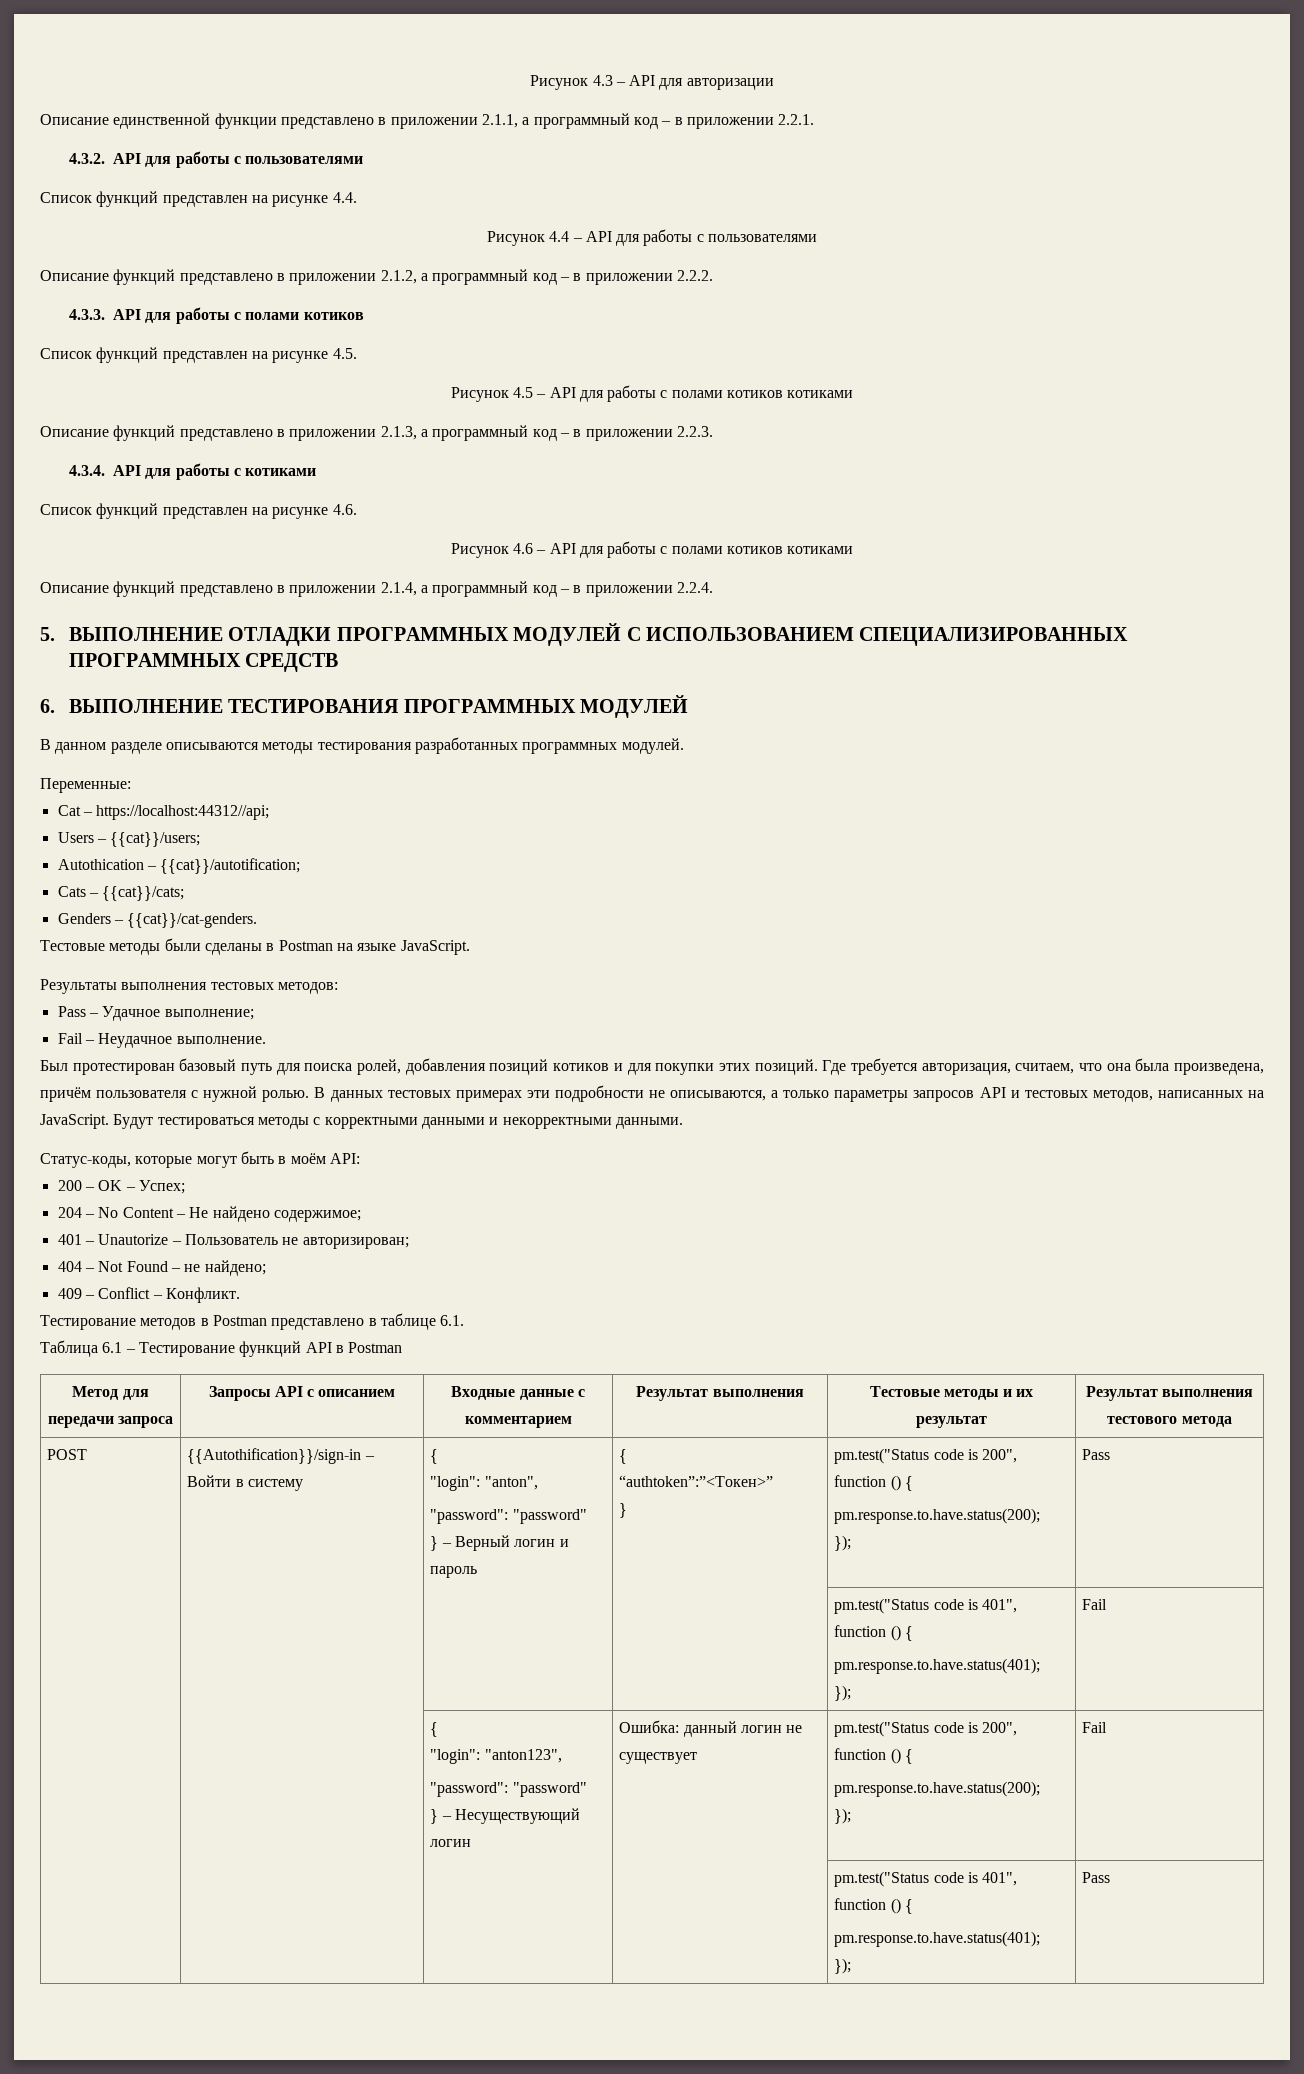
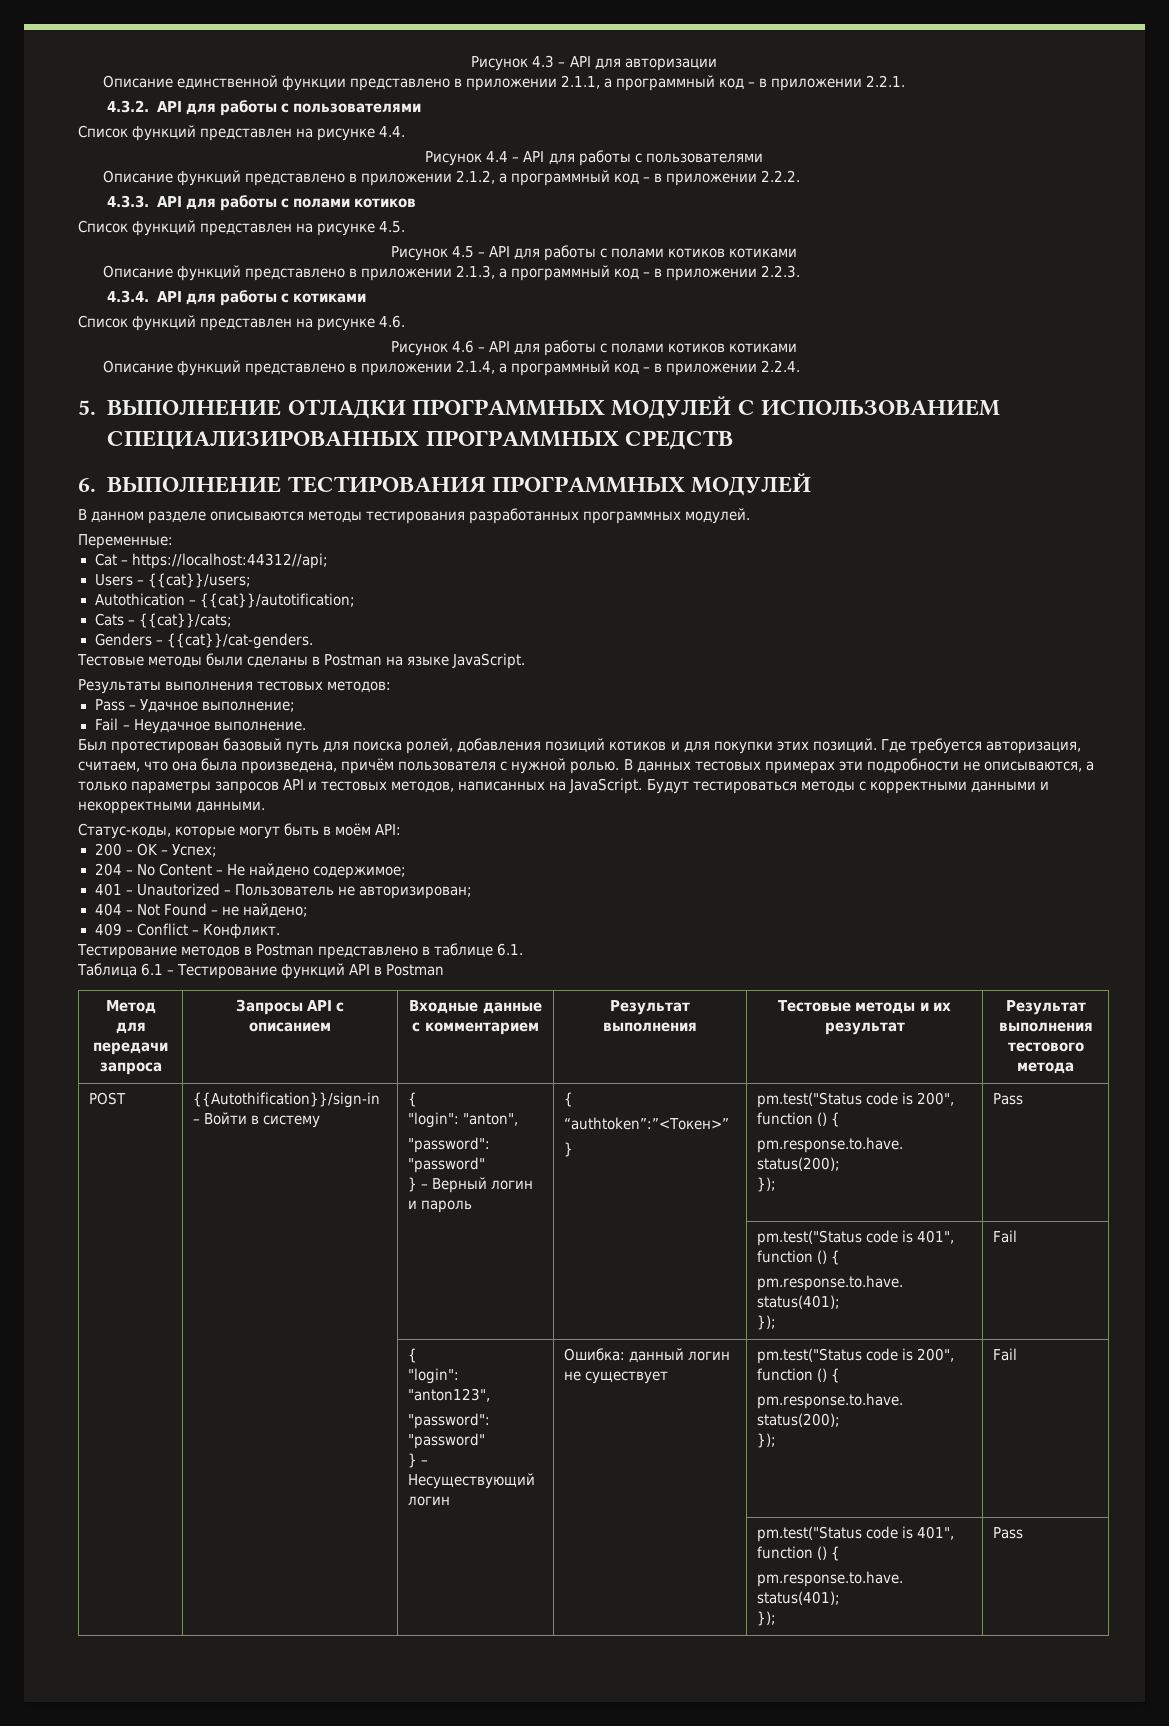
[98,1234,169,1245] Unautorize -> [136,883,220,896] Unautorized

